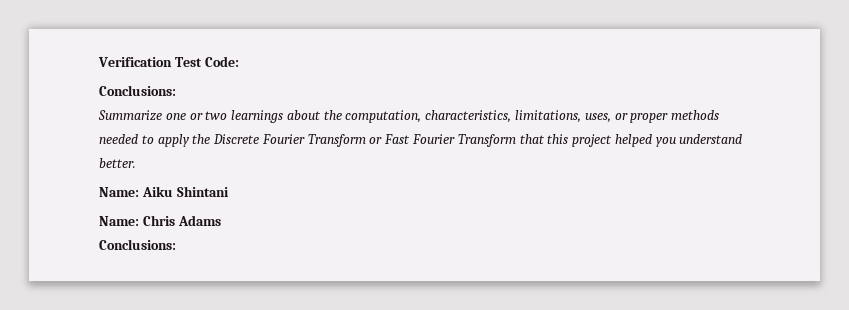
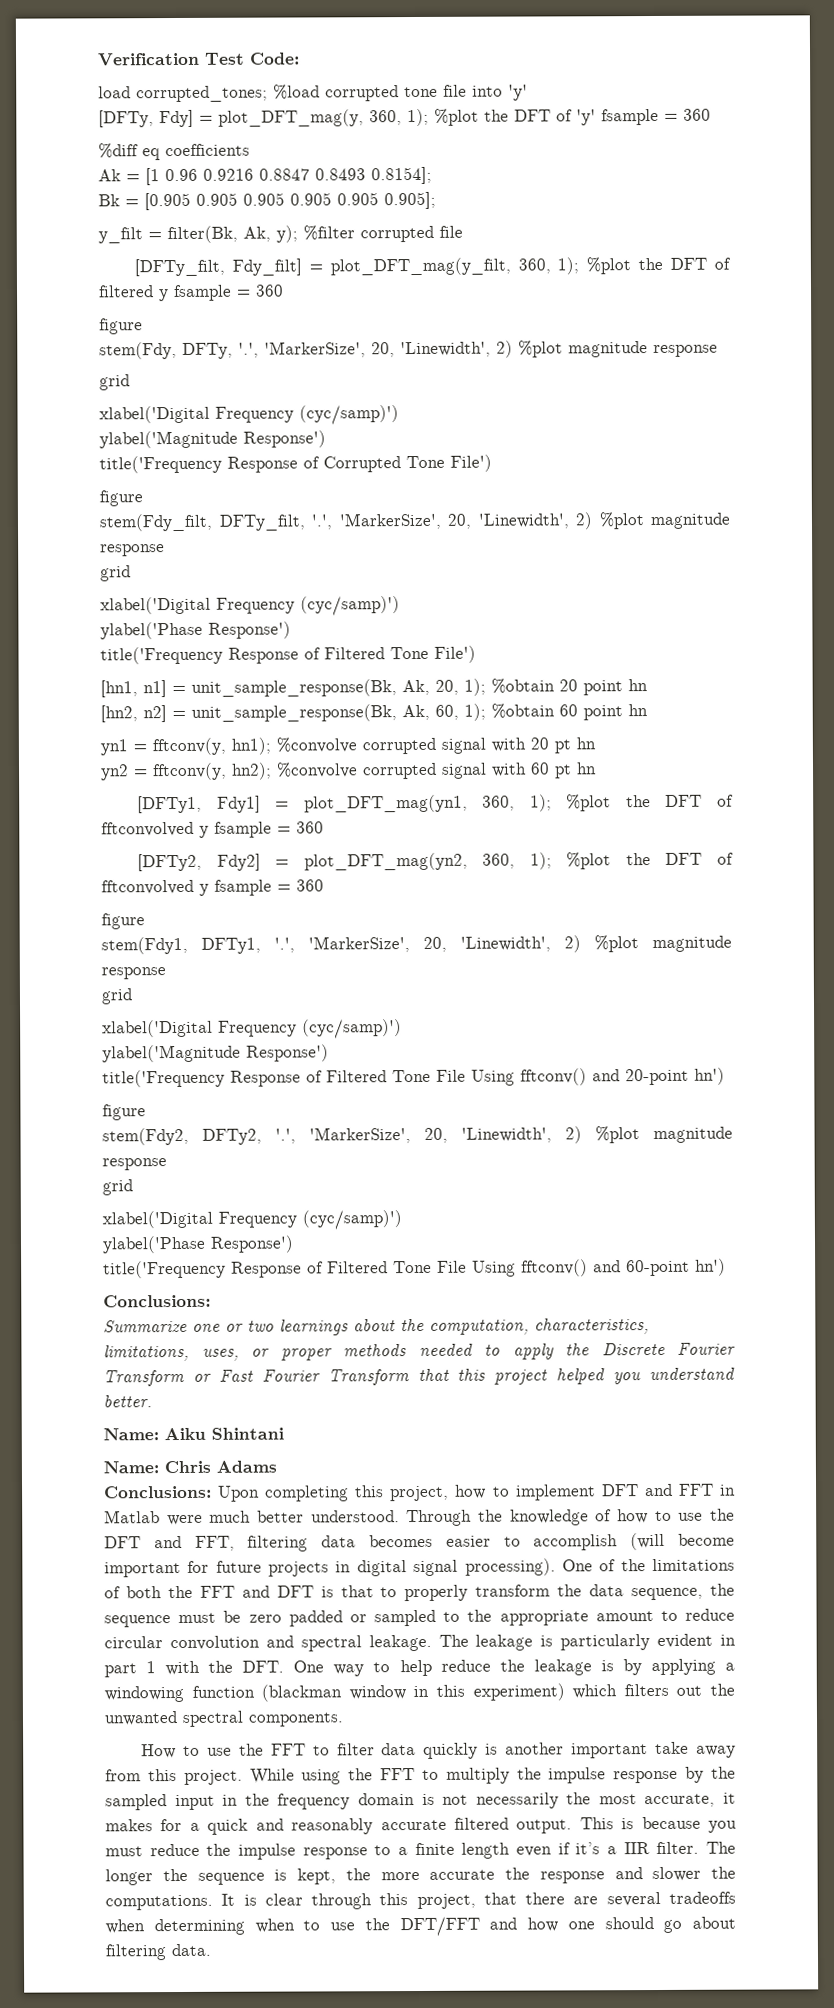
(239, 61) none -> [98,84,528,103] [98,108,711,128] [98,143,250,161] [98,166,432,186] [98,191,436,211] [98,225,463,244] [134,257,731,277] [98,284,284,302] [99,318,143,335] [99,340,718,360] [99,374,130,391] [99,405,399,425] [99,430,326,449] [99,454,492,474] [99,490,143,507] [99,512,731,532] [100,544,165,557] [100,565,131,582] [100,596,400,616] [100,621,291,640] [100,645,476,665] [100,678,648,698] [100,703,648,723] [100,737,596,756] [100,762,597,781] [137,794,735,814] [101,821,324,838] [137,852,735,872] [101,879,324,896] [101,913,145,930] [101,935,732,955] [101,967,166,980] [101,988,132,1005] [102,1019,402,1039] [102,1044,329,1063] [102,1067,725,1088] [102,1104,146,1121] [102,1126,733,1146] [102,1158,167,1171] [102,1179,133,1196] [102,1210,402,1230] [102,1235,294,1254] [103,1258,726,1279] // load corrupted_tones; %load corrupted tone file into 'y' // [DFTy, Fdy] = plot_DFT_mag(y, 360, 1); %plot the DFT of 'y' fsample = 360 // %diff eq coefficients // Ak = [1 0.96 0.9216 0.8847 0.8493 0.8154]; // Bk = [0.905 0.905 0.905 0.905 0.905 0.905]; // y_filt = filter(Bk, Ak, y); %filter corrupted file // [DFTy_filt, Fdy_filt] = plot_DFT_mag(y_filt, 360, 1); %plot the DFT of filtered y fsample = 360 // figure // stem(Fdy, DFTy, '.', 'MarkerSize', 20, 'Linewidth', 2) %plot magnitude response // grid // xlabel('Digital Frequency (cyc/samp)') // ylabel('Magnitude Response') // title('Frequency Response of Corrupted Tone File') // figure // stem(Fdy_filt, DFTy_filt, '.', 'MarkerSize', 20, 'Linewidth', 2) %plot magnitude response // grid // xlabel('Digital Frequency (cyc/samp)') // ylabel('Phase Response') // title('Frequency Response of Filtered Tone File') // [hn1, n1] = unit_sample_response(Bk, Ak, 20, 1); %obtain 20 point hn // [hn2, n2] = unit_sample_response(Bk, Ak, 60, 1); %obtain 60 point hn // yn1 = fftconv(y, hn1); %convolve corrupted signal with 20 pt hn // yn2 = fftconv(y, hn2); %convolve corrupted signal with 60 pt hn // [DFTy1, Fdy1] = plot_DFT_mag(yn1, 360, 1); %plot the DFT of fftconvolved y fsample = 360 // [DFTy2, Fdy2] = plot_DFT_mag(yn2, 360, 1); %plot the DFT of fftconvolved y fsample = 360 // figure // stem(Fdy1, DFTy1, '.', 'MarkerSize', 20, 'Linewidth', 2) %plot magnitude response // grid // xlabel('Digital Frequency (cyc/samp)') // ylabel('Magnitude Response') // title('Frequency Response of Filtered Tone File Using fftconv() and 20-point hn') // figure // stem(Fdy2, DFTy2, '.', 'MarkerSize', 20, 'Linewidth', 2) %plot magnitude response // grid // xlabel('Digital Frequency (cyc/samp)') // ylabel('Phase Response') // title('Frequency Response of Filtered Tone File Using fftconv() and 60-point hn')
(176, 244) none -> [218,1483,736,1502] [104,1508,735,1527] [104,1532,735,1552] [104,1558,736,1578] [104,1583,735,1602] [104,1608,735,1628] [104,1633,736,1652] [104,1658,736,1678] [104,1683,736,1703] [104,1710,344,1727] [141,1741,736,1759] [105,1766,736,1785] [105,1792,736,1811] [105,1816,737,1835] [105,1841,736,1860] [105,1866,736,1886] [105,1891,736,1911] [105,1916,736,1937] [105,1943,211,1961] Upon completing this project, how to implement DFT and FFT in Matlab were much better understood. Through the knowledge of how to use the DFT and FFT, filtering data becomes easier to accomplish (will become important for future projects in digital signal processing). One of the limitations of both the FFT and DFT is that to properly transform the data sequence, the sequence must be zero padded or sampled to the appropriate amount to reduce circular convolution and spectral leakage. The leakage is particularly evident in part 1 with the DFT. One way to help reduce the leakage is by applying a windowing function (blackman window in this experiment) which filters out the unwanted spectral components. // How to use the FFT to filter data quickly is another important take away from this project. While using the FFT to multiply the impulse response by the sampled input in the frequency domain is not necessarily the most accurate, it makes for a quick and reasonably accurate filtered output. This is because you must reduce the impulse response to a finite length even if it’s a IIR filter. The longer the sequence is kept, the more accurate the response and slower the computations. It is clear through this project, that there are several tradeoffs when determining when to use the DFT/FFT and how one should go about filtering data.

